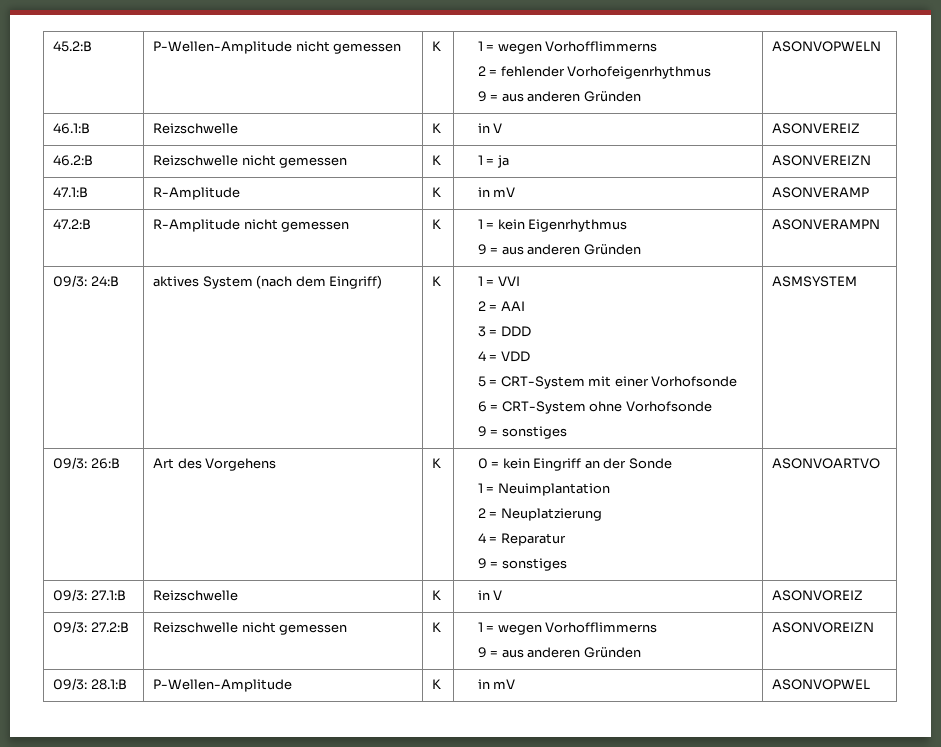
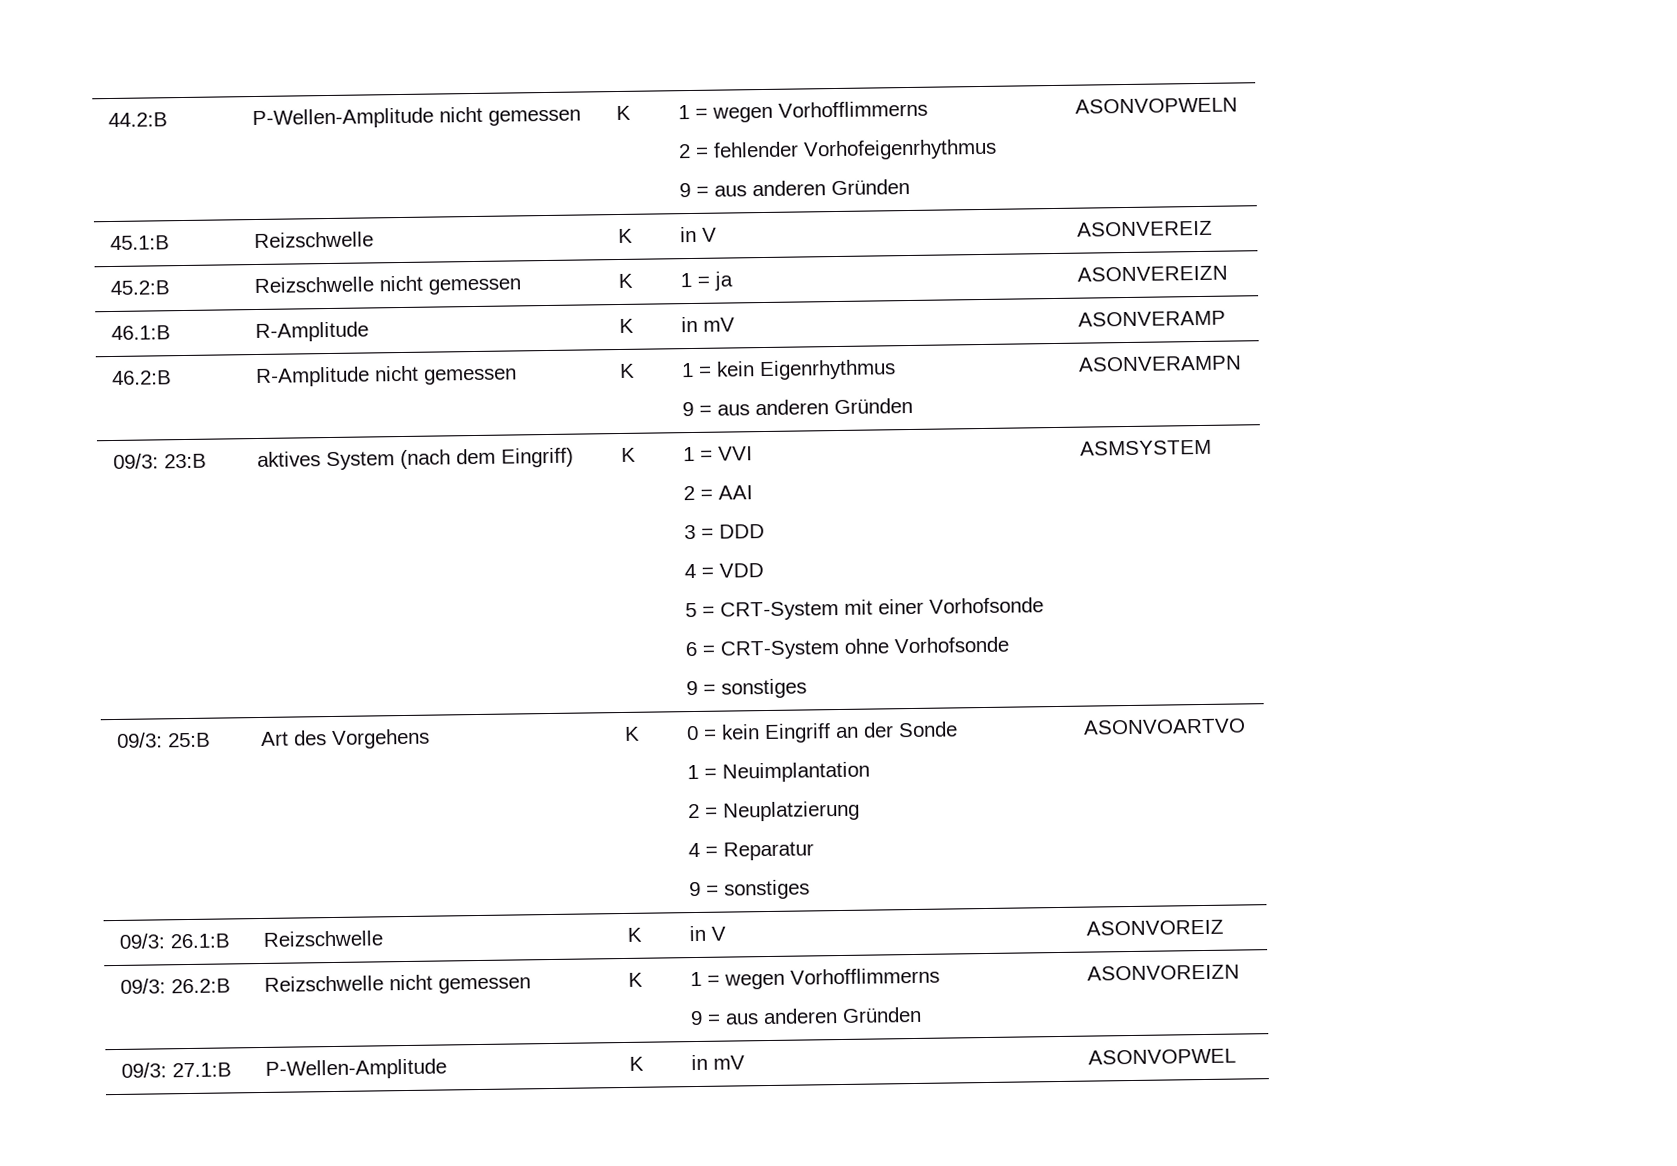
[53,41,93,52] 45.2:B -> [108,112,169,128] 44.2:B
[53,123,91,134] 46.1:B -> [110,235,171,251] 45.1:B
[53,155,94,166] 46.2:B -> [110,280,171,296] 45.2:B
[53,187,89,198] 47.1:B -> [111,325,172,340] 46.1:B
[53,219,92,230] 47.2:B -> [112,370,173,385] 46.2:B
[90,276,119,287] 24:B -> [164,453,208,469] 23:B
[90,458,120,469] 26:B -> [168,732,212,748] 25:B
[90,590,126,601] 27.1:B -> [170,933,231,949] 26.1:B
[90,622,129,633] 27.2:B -> [171,978,232,994] 26.2:B
[90,679,127,690] 28.1:B -> [172,1062,233,1078] 27.1:B

